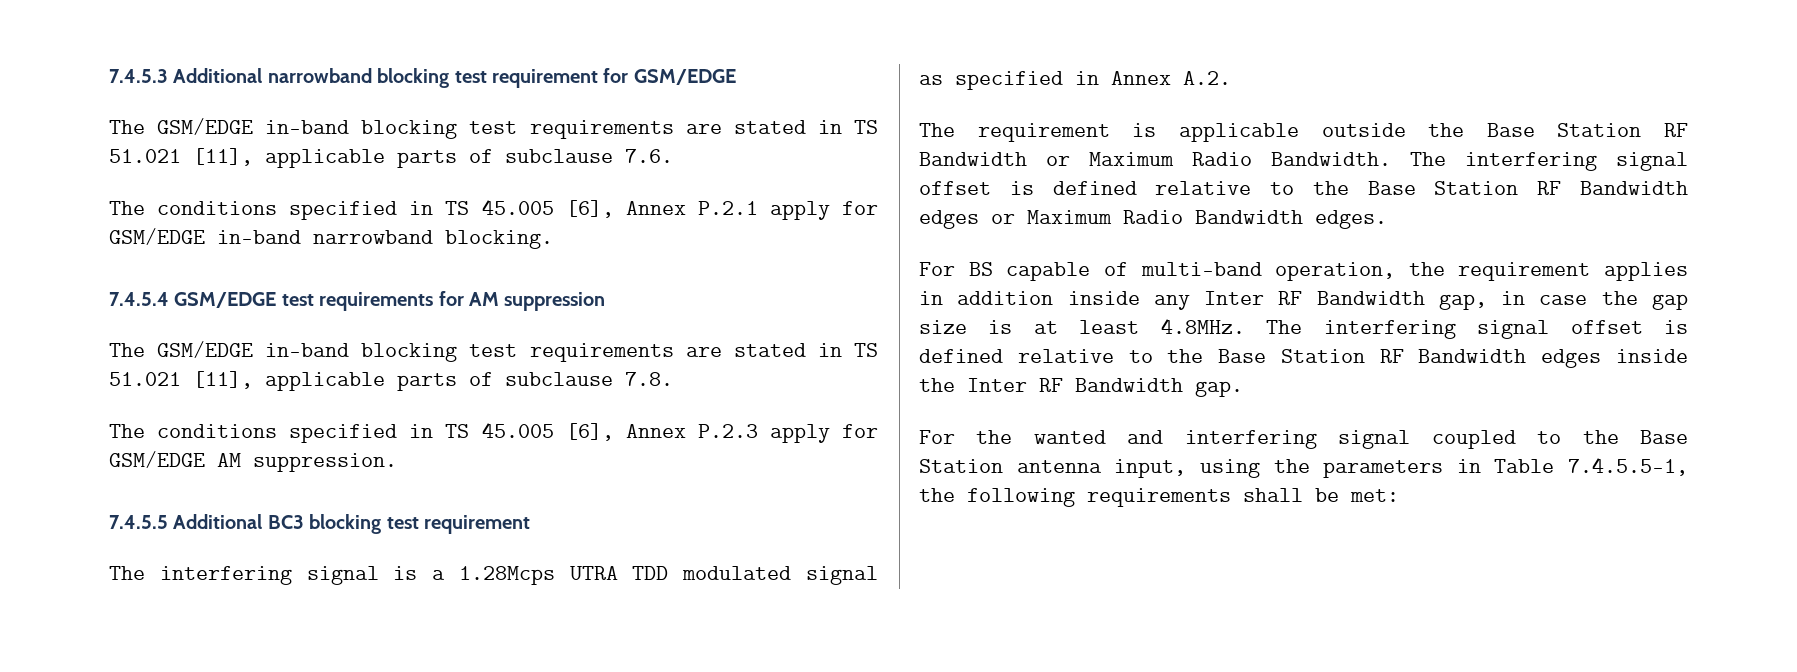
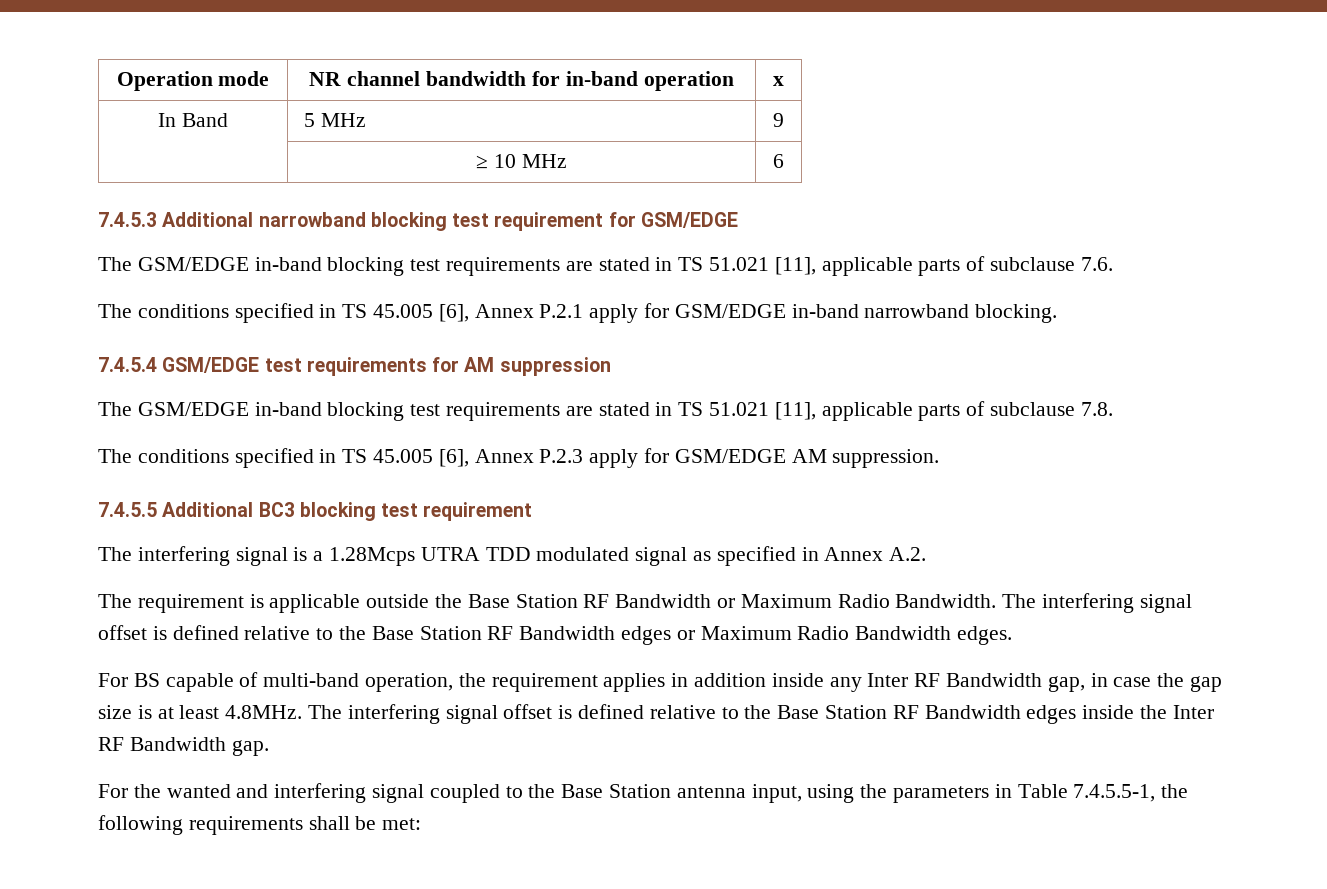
(109, 76) none -> [116,71,270,91] [309,71,734,91] [773,76,784,86] [158,113,228,127] [303,113,366,127] [773,113,784,127] [476,154,567,169] [773,154,784,168] Operation mode | NR channel bandwidth for in-band operation | x // In Band | 5 MHz | 9 // | ≥ 10 MHz | 6 //

